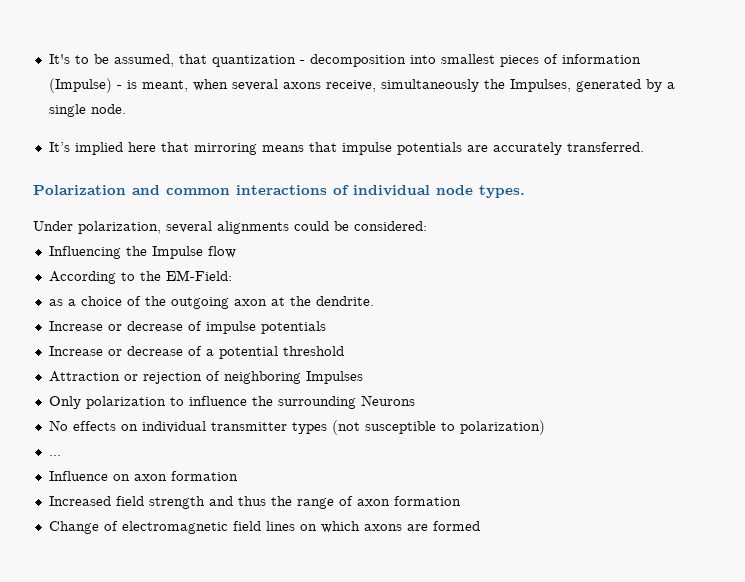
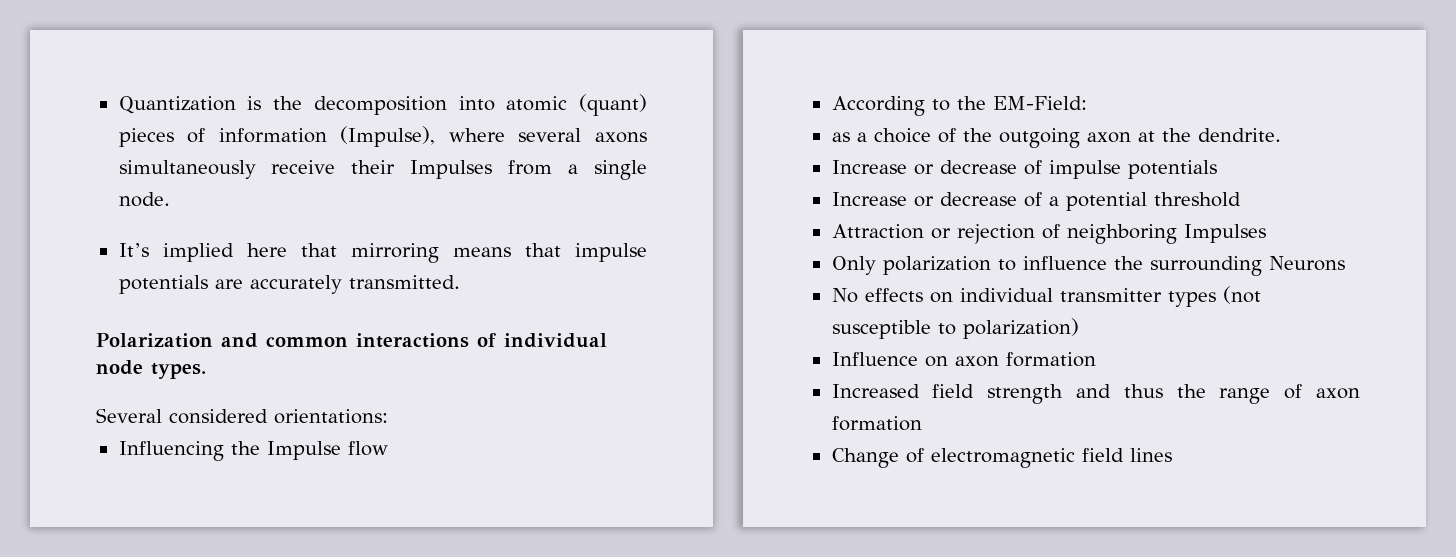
[48,54,641,67] [48,78,662,93] It's to be assumed, that quantization - decomposition into smallest pieces of information (Impulse) - is meant, when several axons receive, simultaneously the Impulses, generated by -> [118,94,647,116] [118,126,647,147] [118,160,553,179] Quantization is the decomposition into atomic (quant) pieces of information (Impulse), where several axons simultaneously receive their Impulses from
[566,142,644,152] transferred. -> [348,275,460,289] transmitted.
[33,221,427,234] Under polarization, several alignments could be considered: -> [96,408,388,424] Several considered orientations:
[48,455,61,456] // ... -> (1079, 328) none
[299,521,480,533] on which axons are formed -> (1172, 455) none

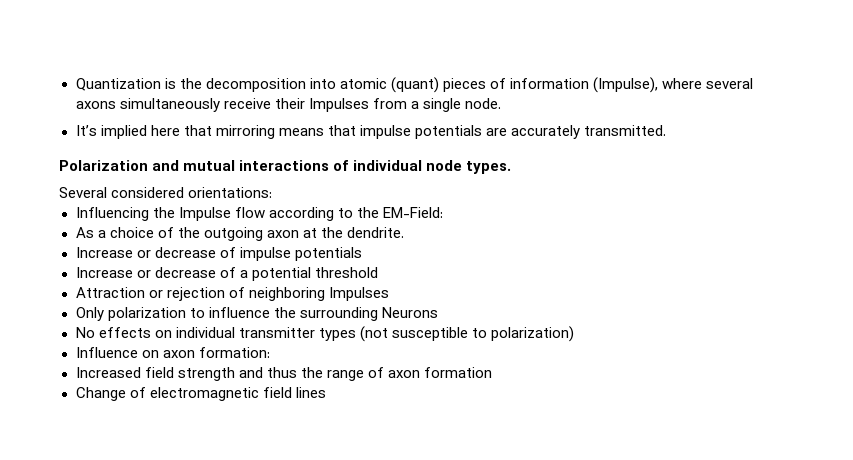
[265,337,348,347] common -> [183,160,236,171] mutual
[831,96,925,116] // According -> [268,207,334,221] according
[831,132,850,142] as -> [75,227,94,238] As
[1005,352,1096,367] formation -> [198,347,270,358] formation:

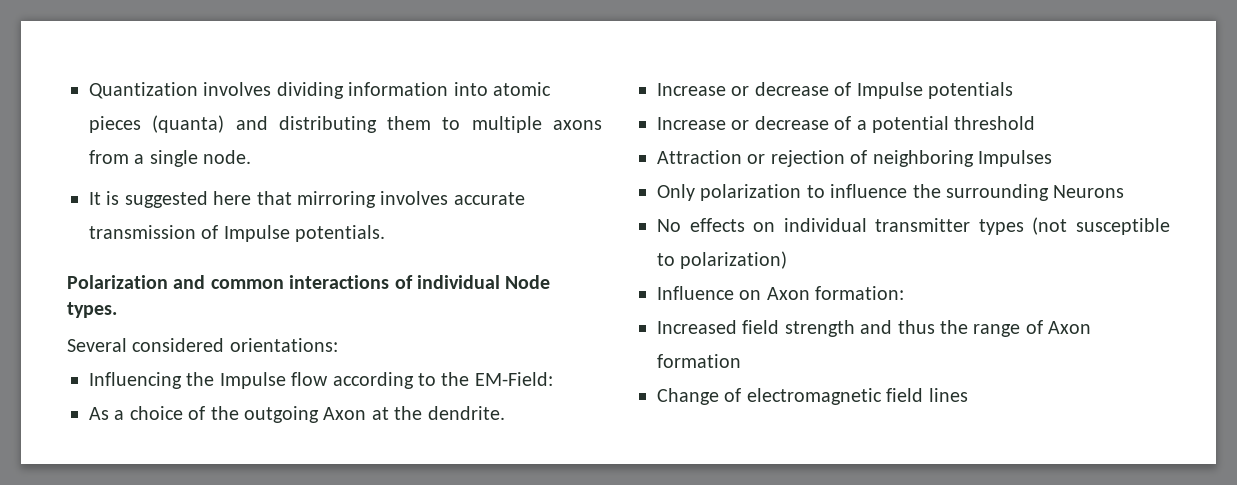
[164,77,754,93] [75,98,501,112] [75,125,667,139] is the decomposition into atomic (quant) pieces of information (Impulse), where several axons simultaneously receive their Impulses from a single node. // It’s implied here that mirroring means that impulse potentials are accurately transmitted. -> [203,82,551,99] [89,115,602,133] [89,150,252,167] [89,191,525,208] [89,225,386,242] involves dividing information into atomic pieces (quanta) and distributing them to multiple axons from a single node. // It is suggested here that mirroring involves accurate transmission of Impulse potentials.
[183,160,236,171] mutual -> [210,279,284,289] common
[426,160,463,171] node -> [505,275,551,289] Node
[266,230,299,238] axon -> [323,407,367,420] Axon
[239,247,291,261] impulse -> [856,82,923,99] Impulse
[162,350,195,358] axon -> [766,287,810,300] Axon
[387,370,420,378] axon -> [1048,321,1092,334] Axon

